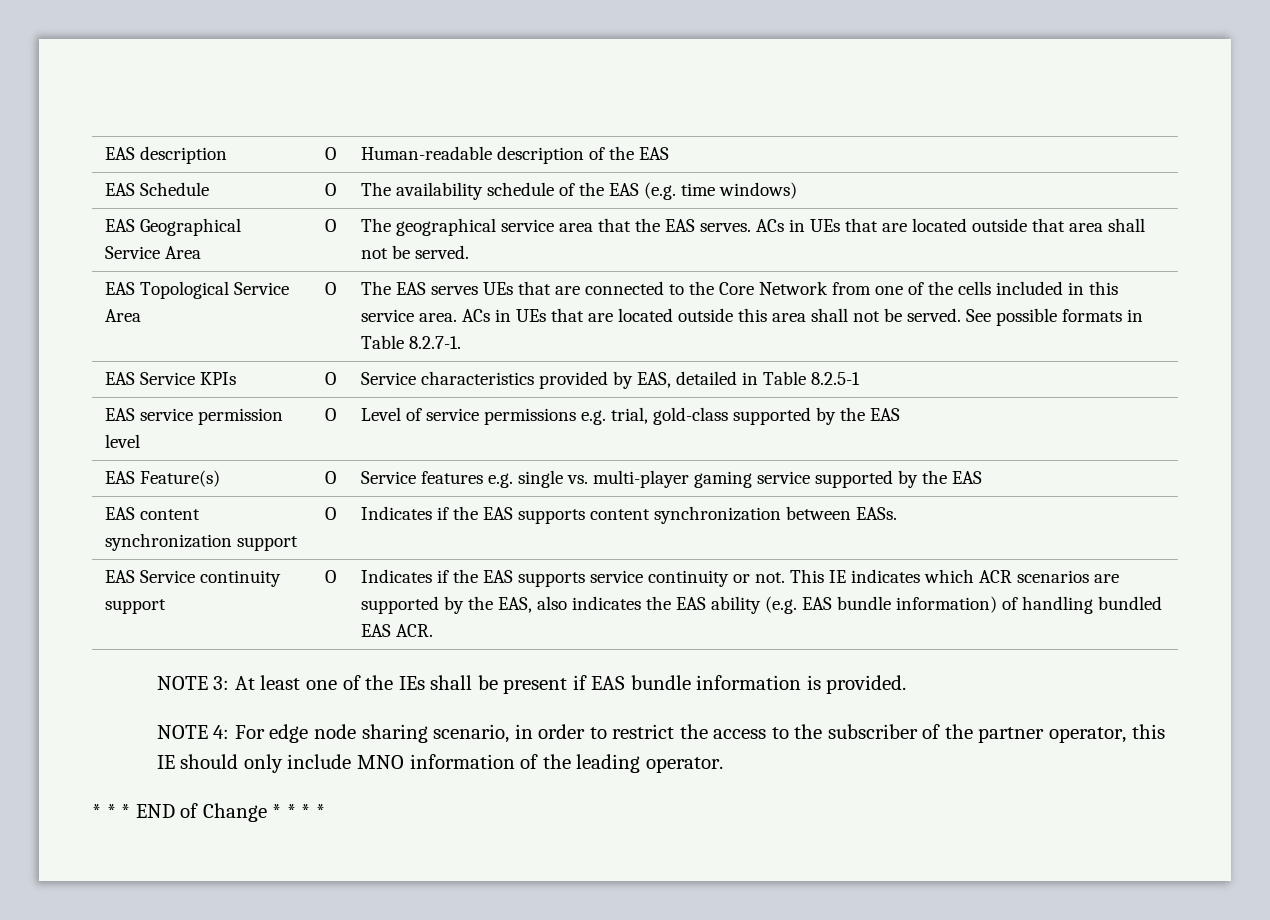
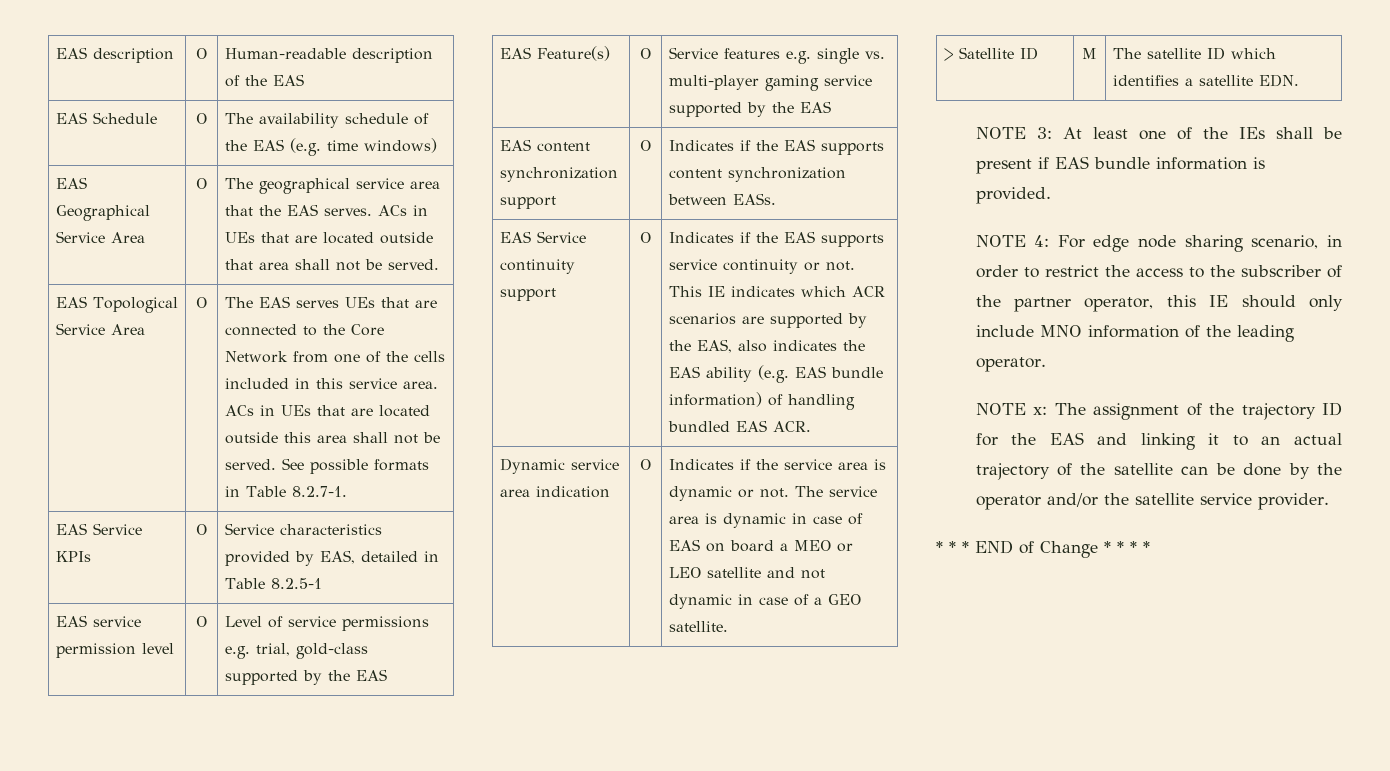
(433, 630) none -> [499,458,619,474] [499,486,610,498] [640,459,651,470] [668,459,886,470] [668,486,877,501] [668,513,863,528] [668,539,853,552] [668,567,825,579] [668,594,861,609] [668,621,728,632] [943,47,1038,61] [1082,48,1097,59] [1112,47,1276,60] [1112,74,1299,87] // Dynamic service area indication | O | Indicates if the service area is dynamic or not. The service area is dynamic in case of EAS on board a MEO or LEO satellite and not dynamic in case of a GEO satellite. // > Satellite ID | M | The satellite ID which identifies a satellite EDN.
(723, 765) none -> [975,402,1342,420] [975,432,1342,450] [975,463,1342,480] [975,493,1329,510] // NOTE x: The assignment of the trajectory ID for the EAS and linking it to an actual trajectory of the satellite can be done by the operator and/or the satellite service provider.

